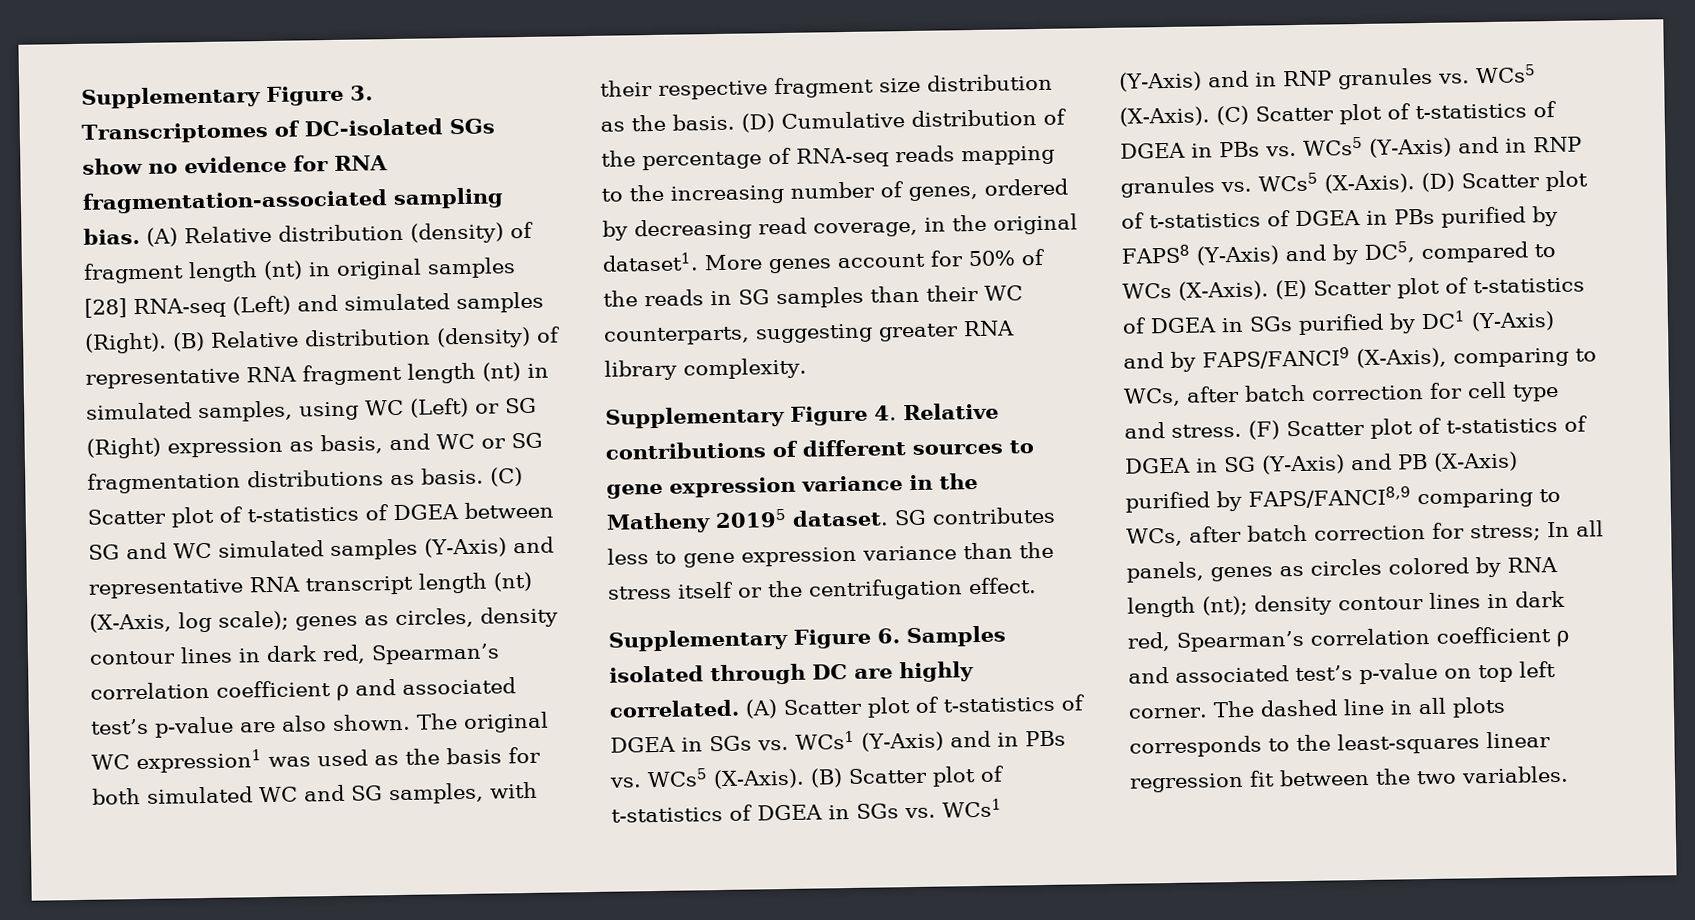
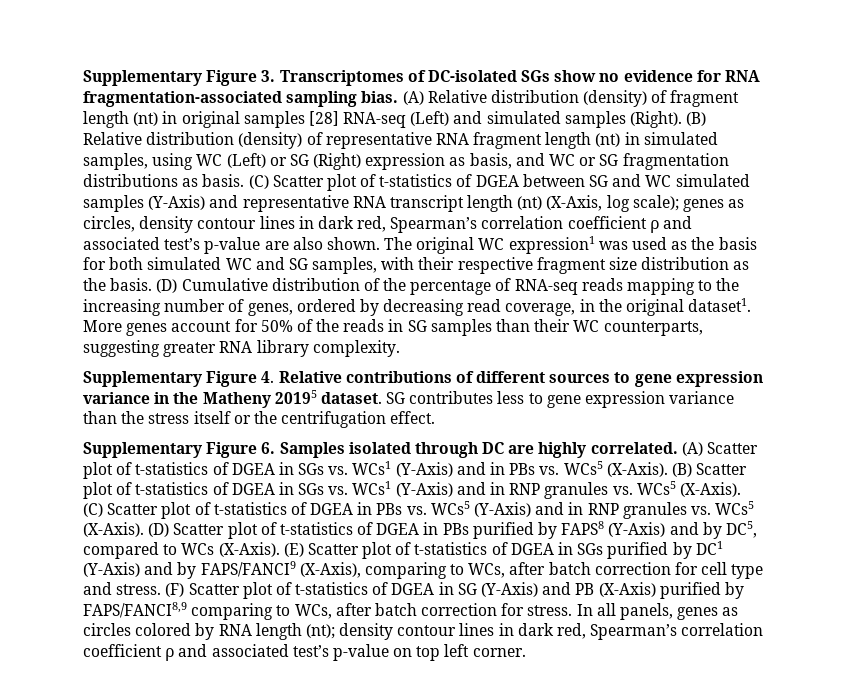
[1470,524,1541,542] stress; -> [527,605,573,616] stress.
[1212,696,1506,718] [1129,731,1551,758] [1129,765,1569,793] The dashed line in all plots corresponds to the least-squares linear regression fit between the two variables. -> (526, 652) none

